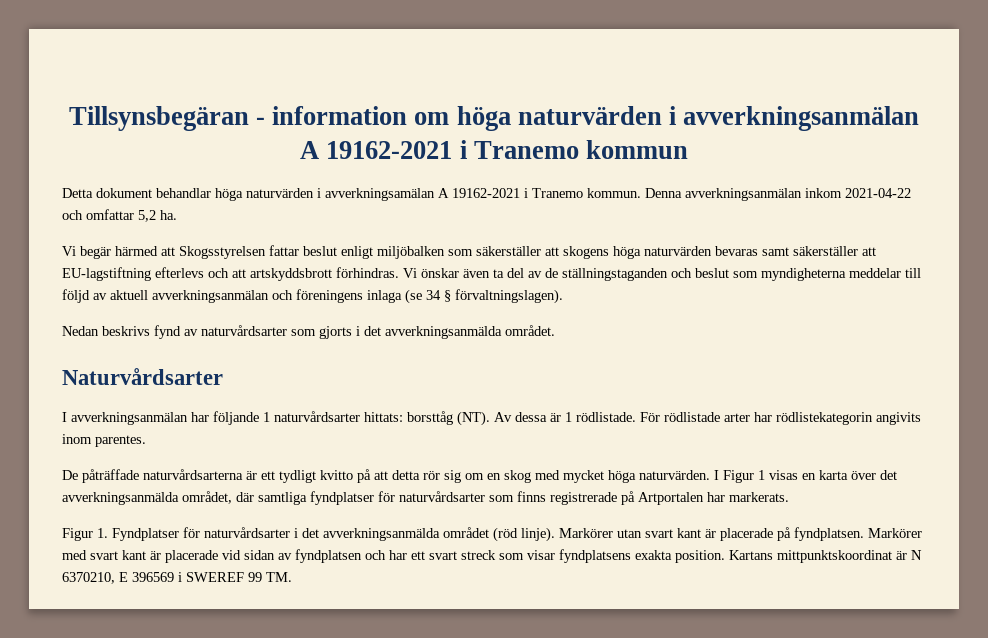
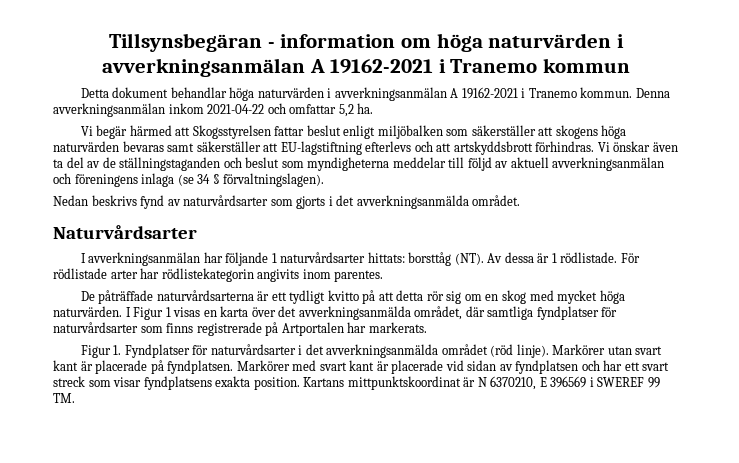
[325,188,435,201] avverkningsamälan -> [334,87,447,101] avverkningsanmälan

